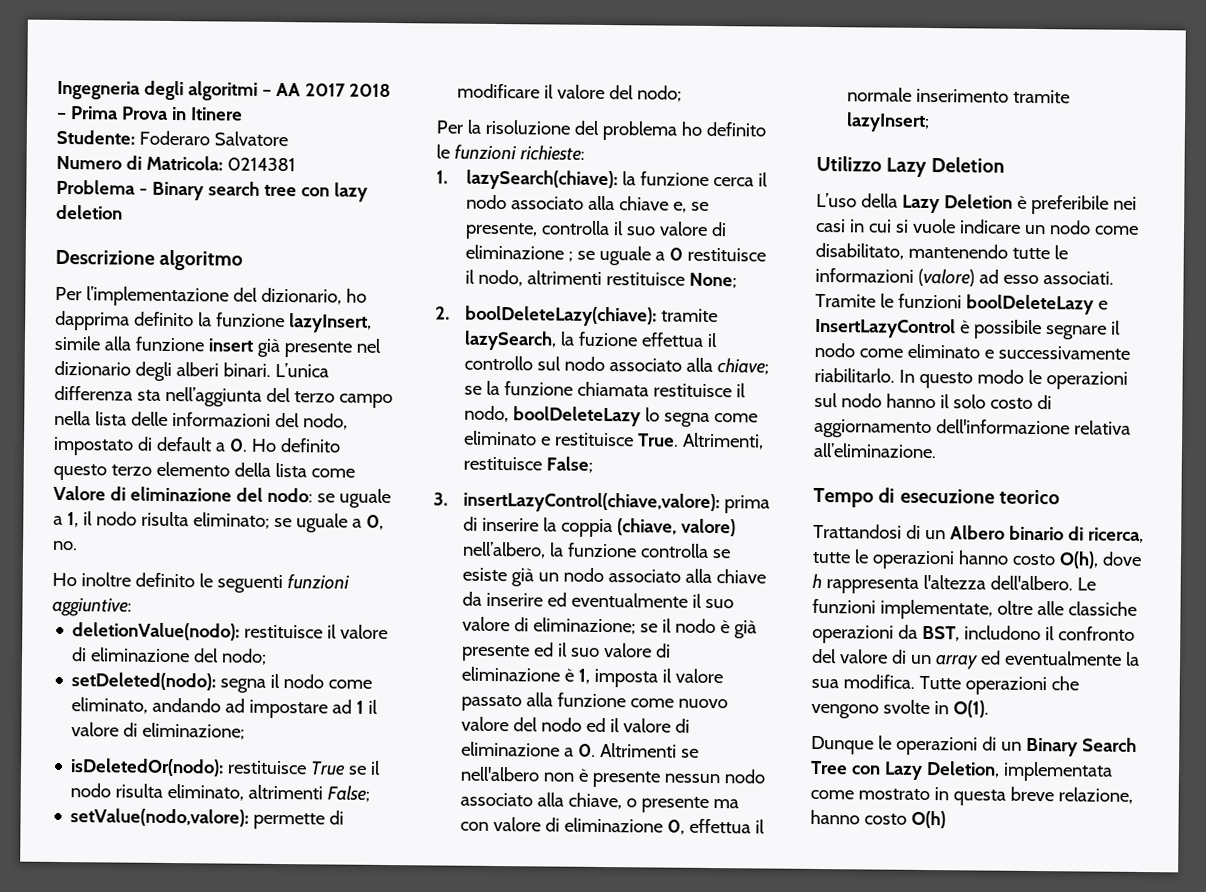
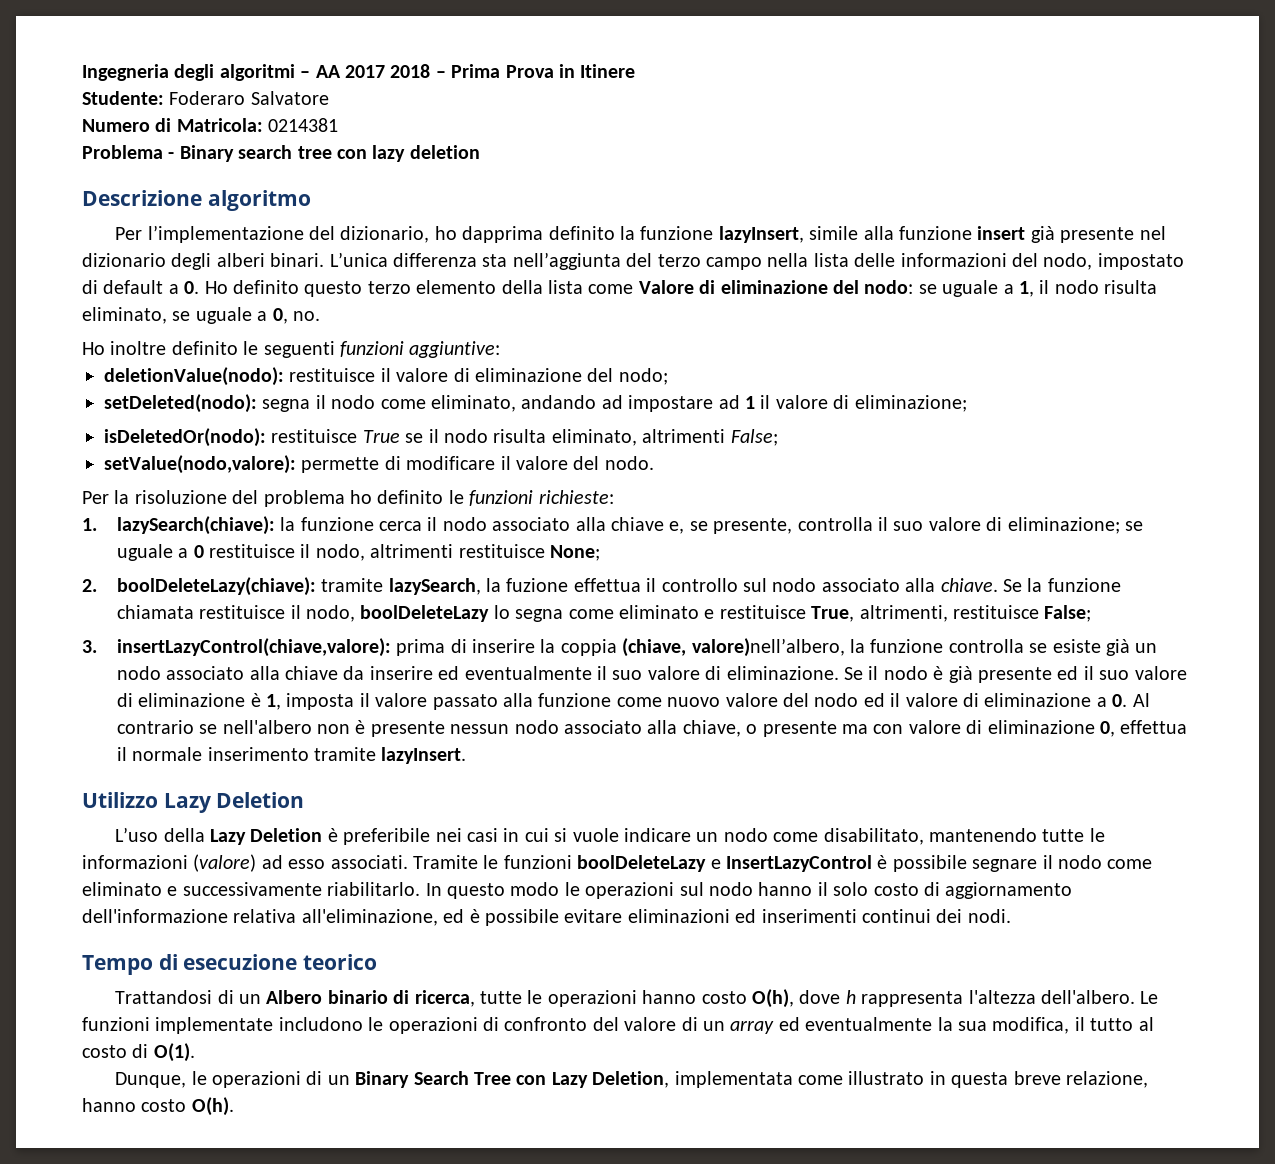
[192,512,270,529] eliminato; -> [82,307,167,324] eliminato,
[637,85,683,102] nodo; -> [604,456,654,470] nodo.
[465,244,574,262] eliminazione ; -> [1007,517,1120,534] eliminazione;
[717,358,770,375] [464,385,483,395] chiave; se -> [940,578,1023,592] chiave. Se
[637,432,765,450] True. Altrimenti, -> [811,605,948,622] True, altrimenti,
[681,518,737,537] [462,541,547,559] valore) nell’albero, -> [691,638,845,657] valore)nell’albero,
[533,617,659,635] eliminazione; se -> [726,666,864,680] eliminazione. Se
[600,742,678,758] Altrimenti -> [1132,693,1150,707] [116,720,194,734] Al contrario
[846,112,931,133] lazyInsert; -> [381,747,467,764] lazyInsert.
[813,442,937,459] all’eliminazione. -> [301,909,1011,926] all'eliminazione, ed è possibile evitare eliminazioni ed inserimenti continui dei nodi.
[879,599,1137,620] [812,624,1055,644] implementate, oltre alle classiche operazioni da BST, includono il -> [155,1017,499,1034] implementate includono le operazioni di
[842,674,1079,696] [811,699,949,719] modifica. Tutte operazioni che vengono svolte in -> [992,1017,1154,1034] [82,1044,149,1058] modifica, il tutto al costo di
[811,735,874,755] Dunque -> [115,1072,187,1088] Dunque,
[857,788,930,801] mostrato -> [848,1071,925,1085] illustrato
[910,810,946,829] O(h) -> [191,1097,234,1116] O(h).

